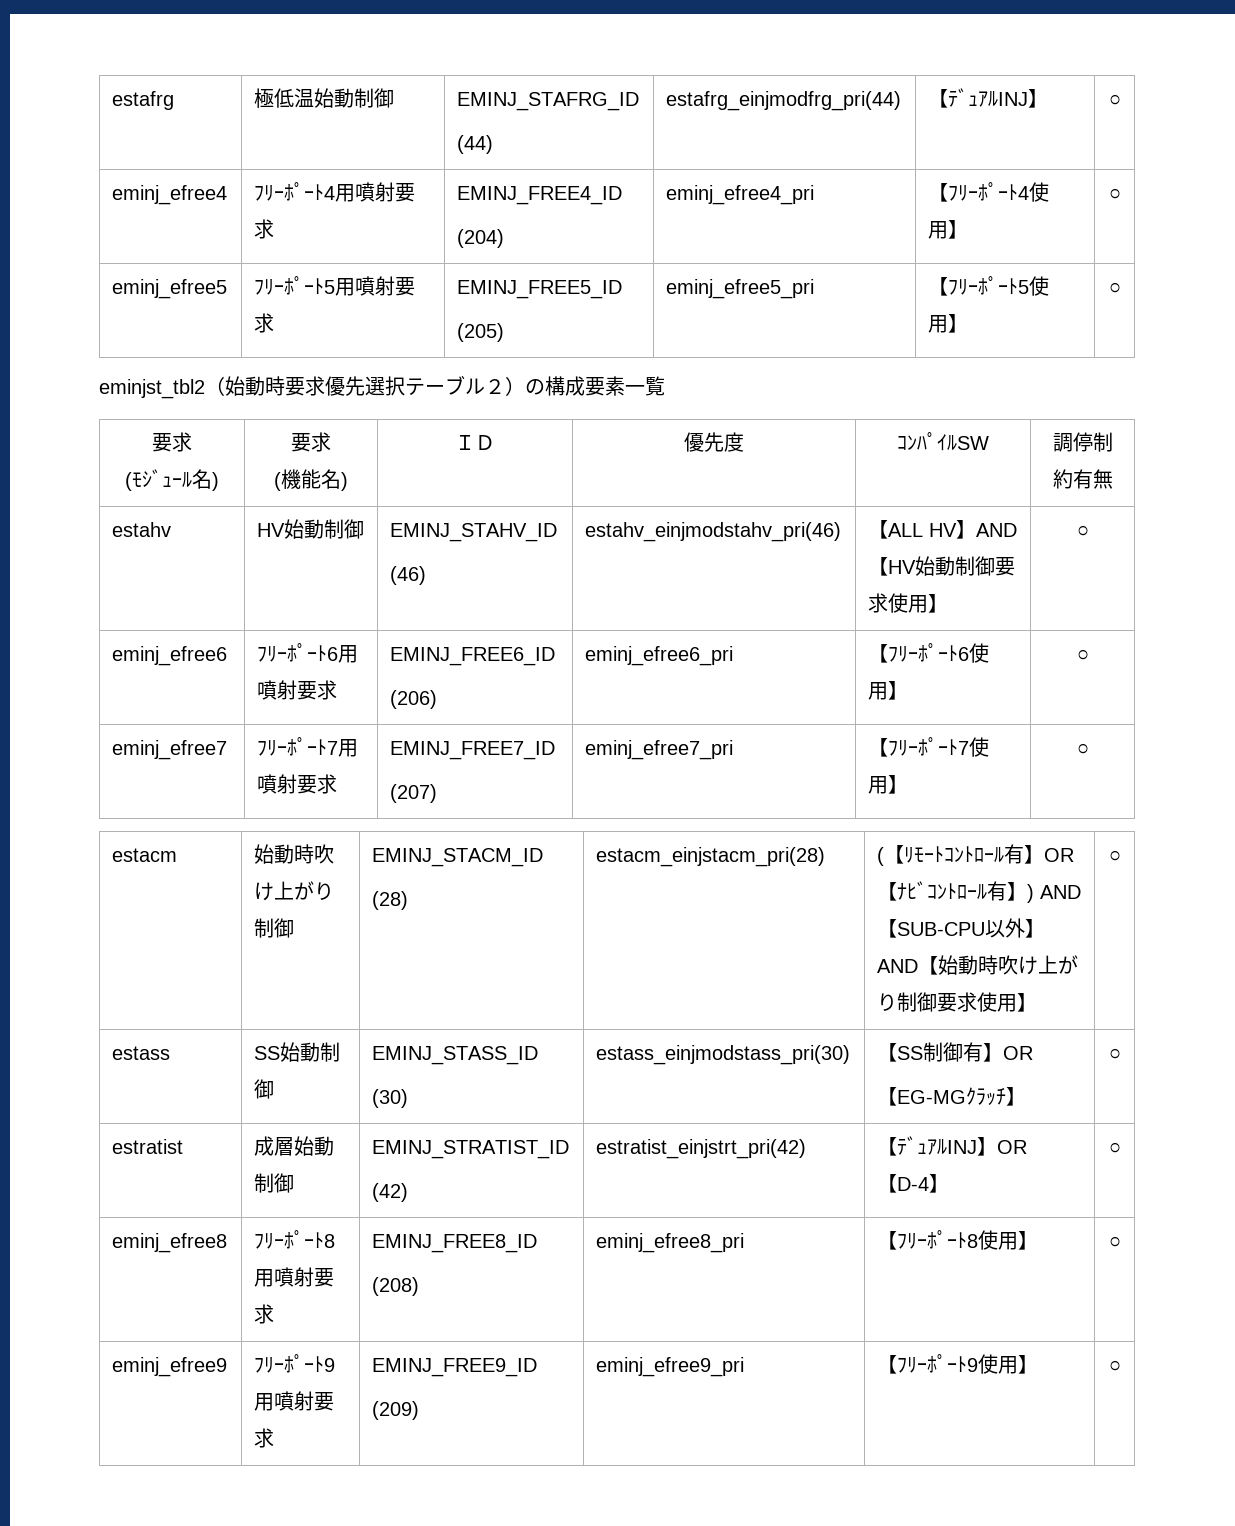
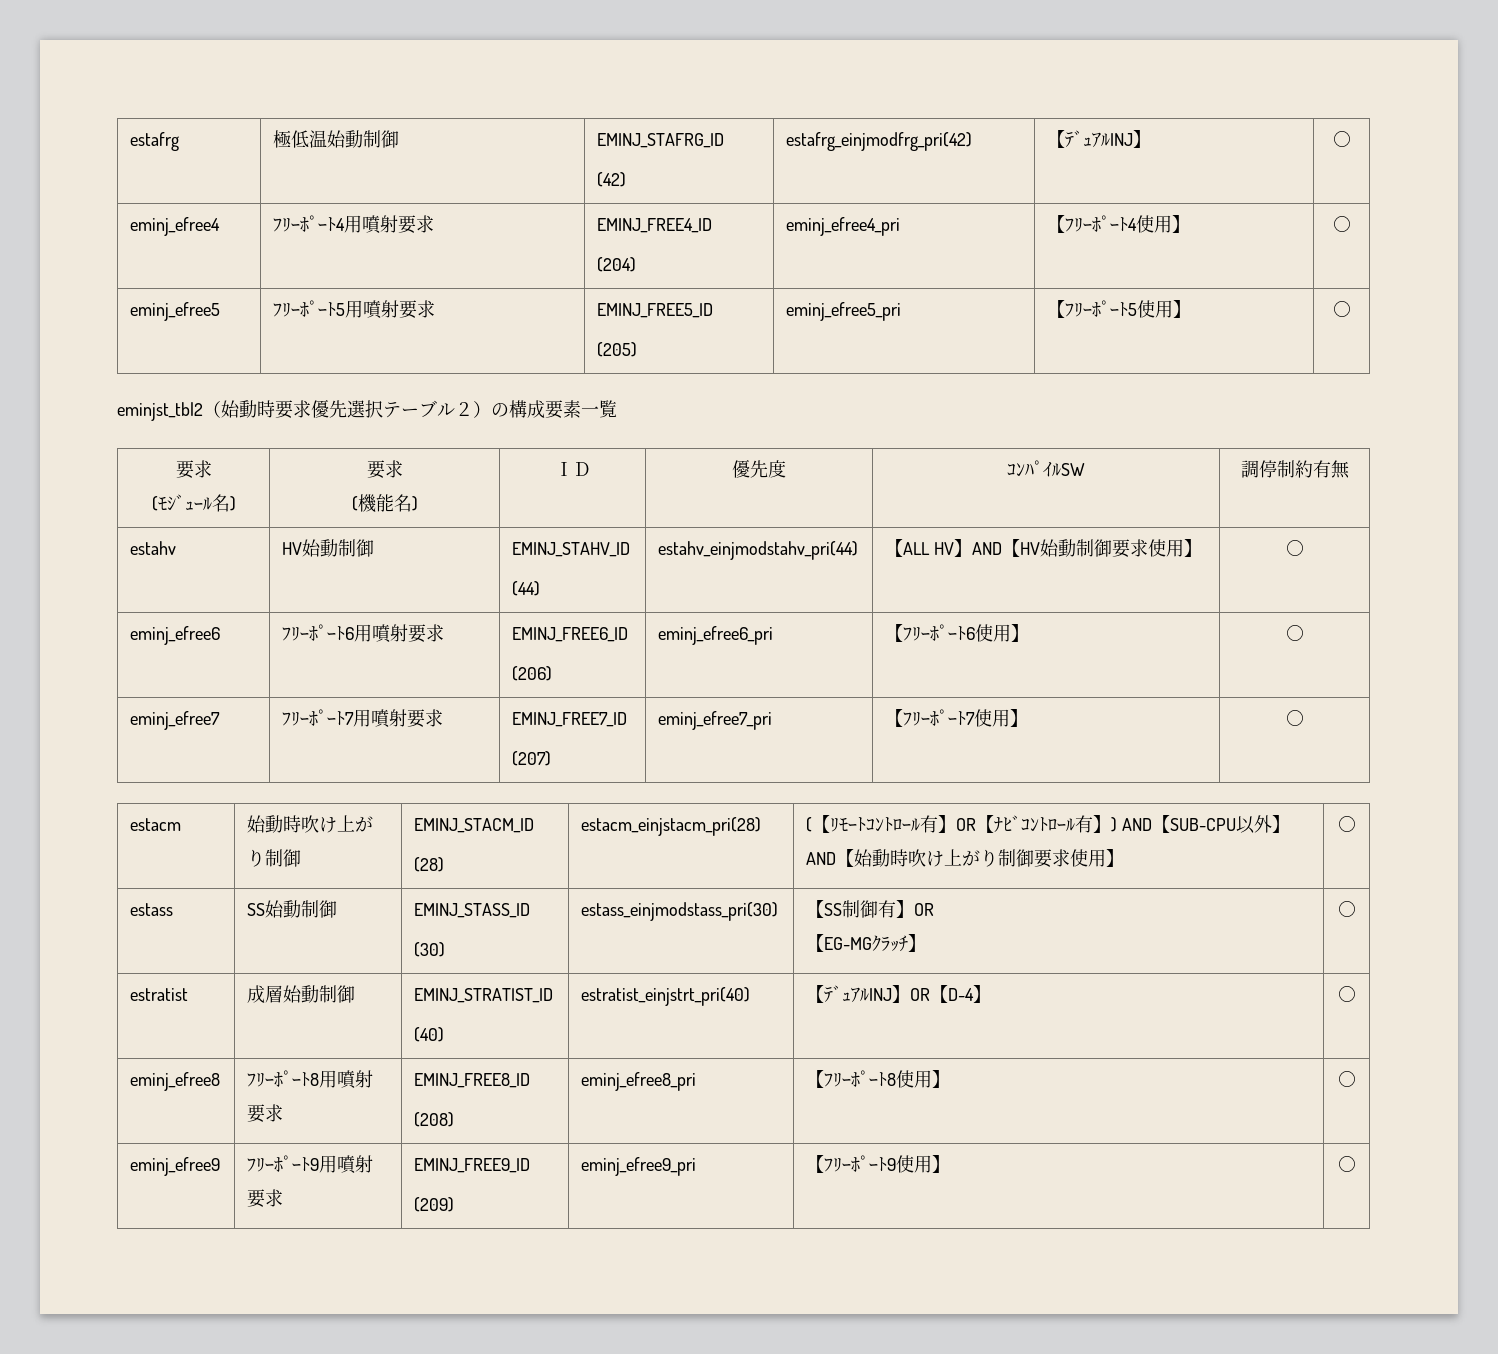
[457,135,494,154] [666,91,902,111] (44) | estafrg_einjmodfrg_pri(44) -> [597,172,627,187] [786,132,973,151] (42) | estafrg_einjmodfrg_pri(42)
[390,566,427,585] [585,522,842,542] (46) | estahv_einjmodstahv_pri(46) -> [512,581,541,596] [658,541,859,560] (44) | estahv_einjmodstahv_pri(44)
[372,1183,409,1202] [596,1139,807,1159] (42) | estratist_einjstrt_pri(42) -> [414,1027,445,1042] [581,987,751,1006] (40) | estratist_einjstrt_pri(40)

